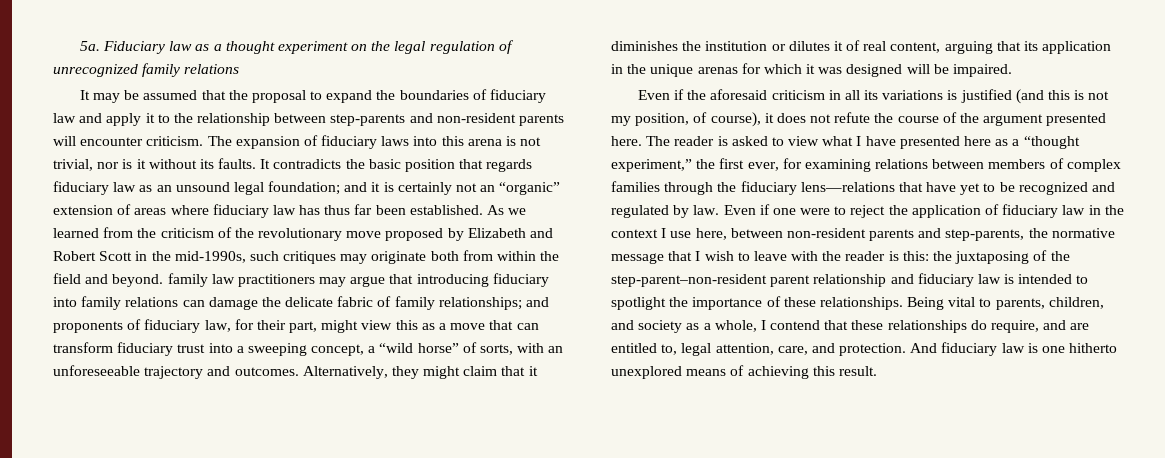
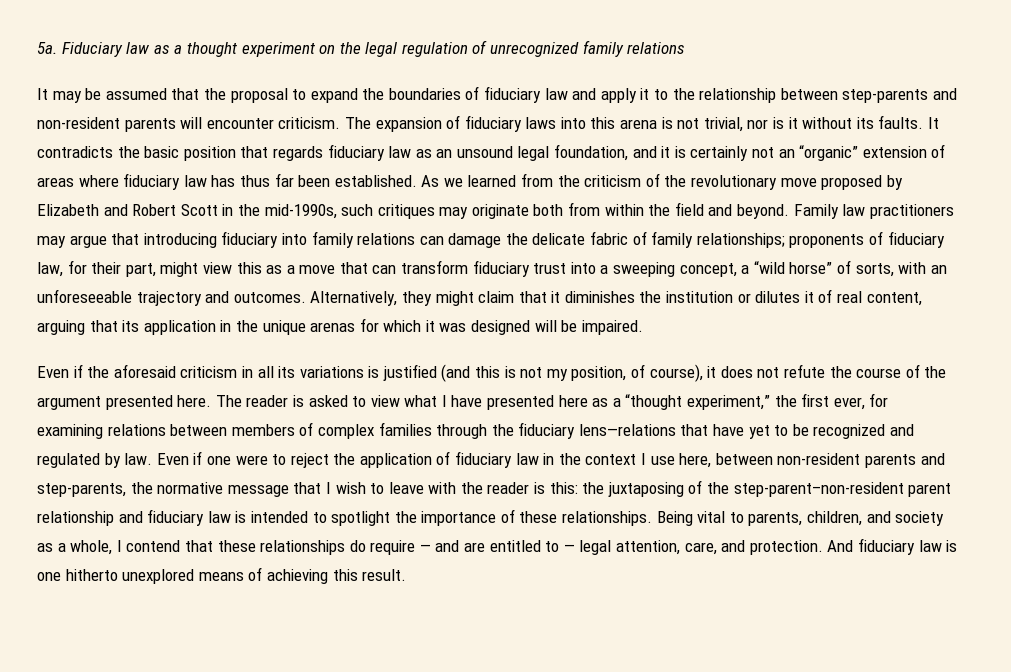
[268,181,341,195] foundation; -> [554,144,629,161] foundation,
[167,273,208,287] family -> [793,204,839,219] Family
[526,297,550,307] and -> (785, 240) none
[991,320,1040,333] require, -> [370,540,431,555] require —
[661,344,678,355] to, -> [545,541,575,552] to —

